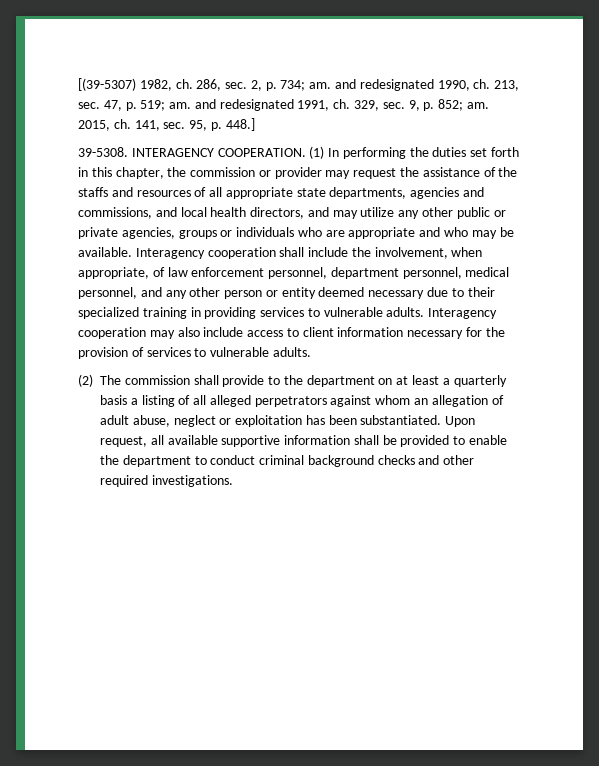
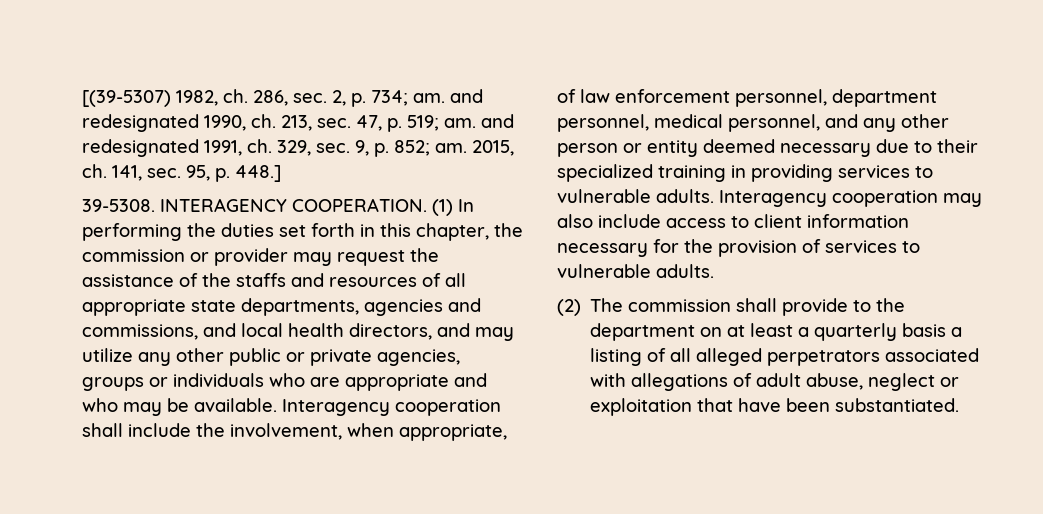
[330,395,488,407] against whom an allegation -> [885,348,980,362] [590,373,729,391] associated with allegations
[305,415,476,427] [100,435,508,447] [100,455,475,467] [100,475,233,487] has been substantiated. Upon request, all available supportive information shall be provided to enable the department to conduct criminal background checks and other required investigations. -> [697,398,960,412] that have been substantiated.

